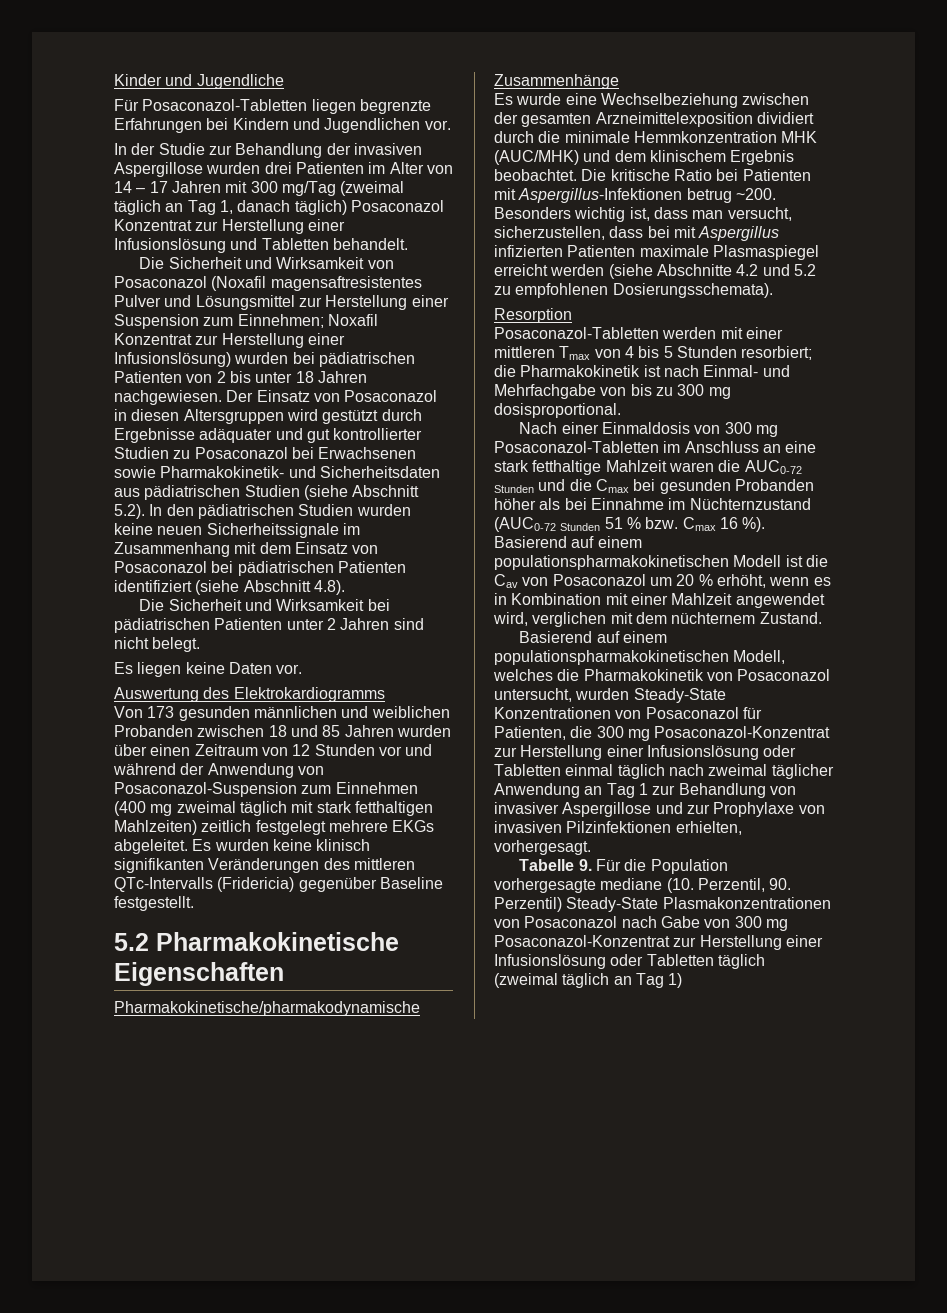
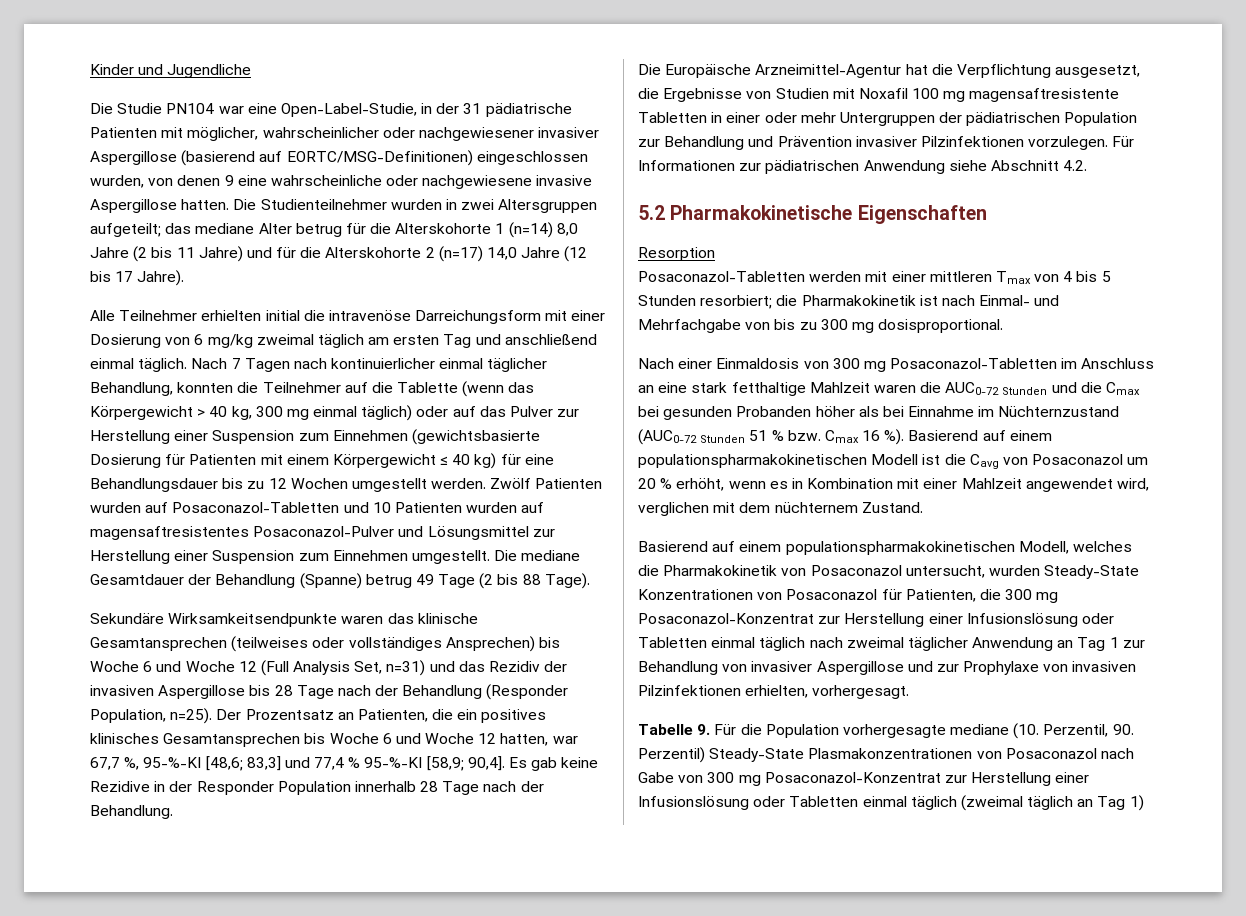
[114,99,431,114] [114,118,451,133] [114,143,422,158] [114,162,453,177] [114,181,405,196] [114,200,444,215] [114,219,345,234] [114,238,408,253] [139,257,394,269] [114,276,422,291] [114,295,161,307] Für Posaconazol-Tabletten liegen begrenzte Erfahrungen bei Kindern und Jugendlichen vor. // In der Studie zur Behandlung der invasiven Aspergillose wurden drei Patienten im Alter von 14 – 17 Jahren mit 300 mg/Tag (zweimal täglich an Tag 1, danach täglich) Posaconazol Konzentrat zur Herstellung einer Infusionslösung und Tabletten behandelt. // Die Sicherheit und Wirksamkeit von Posaconazol (Noxafil magensaftresistentes Pulver -> [90,103,572,117] [90,127,600,141] [90,150,588,166] [90,175,593,189] [90,199,598,213] [90,222,578,238] [90,246,588,262] [90,270,185,286] [90,310,606,324] [90,334,597,348] [90,358,548,372] [90,381,535,397] [90,405,580,421] [90,429,540,445] [90,453,554,469] [90,478,603,492] [90,502,545,513] [90,526,395,540] Die Studie PN104 war eine Open-Label-Studie, in der 31 pädiatrische Patienten mit möglicher, wahrscheinlicher oder nachgewiesener invasiver Aspergillose (basierend auf EORTC/MSG-Definitionen) eingeschlossen wurden, von denen 9 eine wahrscheinliche oder nachgewiesene invasive Aspergillose hatten. Die Studienteilnehmer wurden in zwei Altersgruppen aufgeteilt; das mediane Alter betrug für die Alterskohorte 1 (n=14) 8,0 Jahre (2 bis 11 Jahre) und für die Alterskohorte 2 (n=17) 14,0 Jahre (12 bis 17 Jahre). // Alle Teilnehmer erhielten initial die intravenöse Darreichungsform mit einer Dosierung von 6 mg/kg zweimal täglich am ersten Tag und anschließend einmal täglich. Nach 7 Tagen nach kontinuierlicher einmal täglicher Behandlung, konnten die Teilnehmer auf die Tablette (wenn das Körpergewicht > 40 kg, 300 mg einmal täglich) oder auf das Pulver zur Herstellung einer Suspension zum Einnehmen (gewichtsbasierte Dosierung für Patienten mit einem Körpergewicht ≤ 40 kg) für eine Behandlungsdauer bis zu 12 Wochen umgestellt werden. Zwölf Patienten wurden auf Posaconazol-Tabletten und 10 Patienten wurden auf magensaftresistentes Posaconazol-Pulver
[237,314,378,328] [114,333,345,348] [114,352,415,367] [114,371,367,383] [114,390,438,405] [114,409,422,424] [114,428,423,443] [114,447,417,459] [114,466,440,478] [114,485,420,500] [114,504,411,519] [114,523,360,538] [114,542,379,557] [114,561,406,576] [114,580,345,595] [139,599,390,611] [114,618,424,633] [114,637,201,652] [114,662,303,677] [114,687,385,702] [114,706,450,721] [114,725,451,737] [114,744,433,756] [113,763,324,778] [114,782,418,797] [114,801,433,816] [114,820,435,835] [114,839,371,854] [114,858,415,873] [114,877,443,892] [114,896,194,911] [114,932,399,951] [114,962,284,986] [114,1001,420,1016] [494,74,619,89] [494,93,810,108] [494,112,814,127] [494,131,818,143] [494,150,795,165] [494,169,811,181] [494,188,776,203] [494,207,792,222] [494,226,780,241] [494,245,819,260] [494,264,816,279] [494,283,773,298] Einnehmen; Noxafil Konzentrat zur Herstellung einer Infusionslösung) wurden bei pädiatrischen Patienten von 2 bis unter 18 Jahren nachgewiesen. Der Einsatz von Posaconazol in diesen Altersgruppen wird gestützt durch Ergebnisse adäquater und gut kontrollierter Studien zu Posaconazol bei Erwachsenen sowie Pharmakokinetik- und Sicherheitsdaten aus pädiatrischen Studien (siehe Abschnitt 5.2). In den pädiatrischen Studien wurden keine neuen Sicherheitssignale im Zusammenhang mit dem Einsatz von Posaconazol bei pädiatrischen Patienten identifiziert (siehe Abschnitt 4.8). // Die Sicherheit und Wirksamkeit bei pädiatrischen Patienten unter 2 Jahren sind nicht belegt. // Es liegen keine Daten vor. // Auswertung des Elektrokardiogramms // Von 173 gesunden männlichen und weiblichen Probanden zwischen 18 und 85 Jahren wurden über einen Zeitraum von 12 Stunden vor und während der Anwendung von Posaconazol-Suspension zum Einnehmen (400 mg zweimal täglich mit stark fetthaltigen Mahlzeiten) zeitlich festgelegt mehrere EKGs abgeleitet. Es wurden keine klinisch signifikanten Veränderungen des mittleren QTc-Intervalls (Fridericia) gegenüber Baseline festgestellt. // 5.2 Pharmakokinetische Eigenschaften // Pharmakokinetische/pharmakodynamische Zusammenhänge // Es wurde eine Wechselbeziehung zwischen der gesamten Arzneimittelexposition dividiert durch die minimale Hemmkonzentration MHK (AUC/MHK) und dem klinischem Ergebnis beobachtet. Die kritische Ratio bei Patienten mit Aspergillus-Infektionen betrug ~200. Besonders wichtig ist, dass man versucht, sicherzustellen, dass bei mit Aspergillus infizierten Patienten maximale Plasmaspiegel erreicht werden (siehe Abschnitte 4.2 und 5.2 zu empfohlenen Dosierungsschemata). -> [332,550,581,564] [90,573,590,589] [90,613,478,627] [90,636,560,652] [90,660,568,676] [90,684,569,700] [90,708,547,724] [90,733,578,747] [90,756,599,771] [90,781,544,795] [90,805,173,819] [638,64,1141,78] [638,88,1120,102] [638,112,1138,126] [638,136,1135,150] [638,160,1088,174] [638,205,987,224] Einnehmen umgestellt. Die mediane Gesamtdauer der Behandlung (Spanne) betrug 49 Tage (2 bis 88 Tage). // Sekundäre Wirksamkeitsendpunkte waren das klinische Gesamtansprechen (teilweises oder vollständiges Ansprechen) bis Woche 6 und Woche 12 (Full Analysis Set, n=31) und das Rezidiv der invasiven Aspergillose bis 28 Tage nach der Behandlung (Responder Population, n=25). Der Prozentsatz an Patienten, die ein positives klinisches Gesamtansprechen bis Woche 6 und Woche 12 hatten, war 67,7 %, 95-%-KI [48,6; 83,3] und 77,4 % 95-%-KI [58,9; 90,4]. Es gab keine Rezidive in der Responder Population innerhalb 28 Tage nach der Behandlung. // Die Europäische Arzneimittel-Agentur hat die Verpflichtung ausgesetzt, die Ergebnisse von Studien mit Noxafil 100 mg magensaftresistente Tabletten in einer oder mehr Untergruppen der pädiatrischen Population zur Behandlung und Prävention invasiver Pilzinfektionen vorzulegen. Für Informationen zur pädiatrischen Anwendung siehe Abschnitt 4.2. // 5.2 Pharmakokinetische Eigenschaften
[494,574,518,588] Cav -> [969,454,999,469] Cavg
(714, 960) none -> [862,796,907,807] einmal

